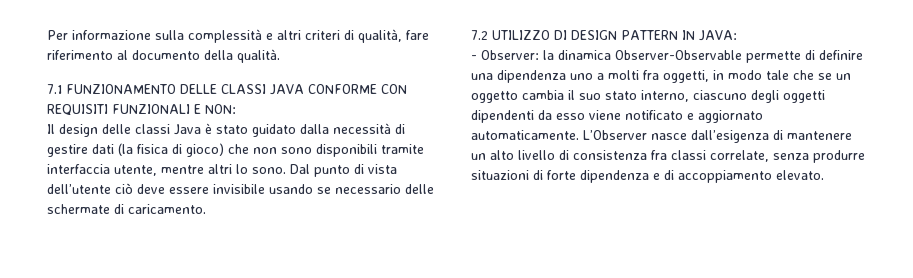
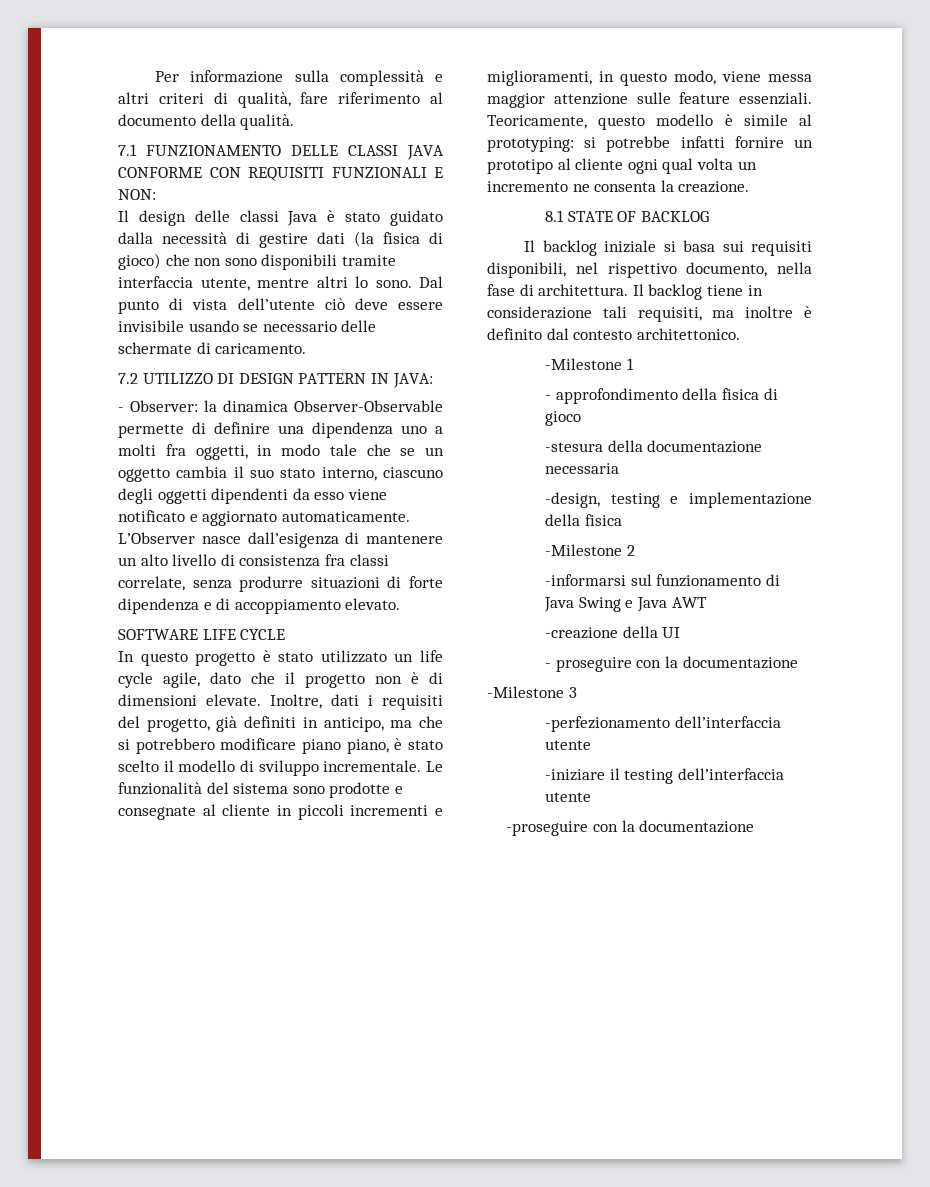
(824, 175) none -> [118,629,286,640] [118,650,443,666] [118,672,443,688] [118,694,443,710] [118,716,444,732] [118,738,443,754] [118,760,443,776] [118,782,403,798] [118,804,443,820] [487,70,812,86] [487,92,812,108] [487,114,812,130] [487,136,813,152] [487,158,757,174] [487,180,750,193] [545,210,710,222] [524,240,812,256] [487,262,812,278] [487,284,763,300] [487,306,812,322] [487,328,740,340] [545,358,634,370] [545,388,778,404] [545,411,582,426] [545,440,763,453] [545,463,620,474] [545,492,812,508] [545,514,622,526] [545,544,635,556] [545,574,781,587] [544,597,707,612] [545,626,681,639] [545,656,798,672] [487,686,577,698] [545,716,781,732] [545,740,592,750] [545,768,785,784] [545,792,592,802] [506,820,755,836] // SOFTWARE LIFE CYCLE // In questo progetto è stato utilizzato un life cycle agile, dato che il progetto non è di dimensioni elevate. Inoltre, dati i requisiti del progetto, già definiti in anticipo, ma che si potrebbero modificare piano piano, è stato scelto il modello di sviluppo incrementale. Le funzionalità del sistema sono prodotte e consegnate al cliente in piccoli incrementi e miglioramenti, in questo modo, viene messa maggior attenzione sulle feature essenziali. Teoricamente, questo modello è simile al prototyping: si potrebbe infatti fornire un prototipo al cliente ogni qual volta un incremento ne consenta la creazione. // 8.1 STATE OF BACKLOG // Il backlog iniziale si basa sui requisiti disponibili, nel rispettivo documento, nella fase di architettura. Il backlog tiene in considerazione tali requisiti, ma inoltre è definito dal contesto architettonico. // -Milestone 1 // - approfondimento della fisica di gioco // -stesura della documentazione necessaria // -design, testing e implementazione della fisica // -Milestone 2 // -informarsi sul funzionamento di Java Swing e Java AWT // -creazione della UI // - proseguire con la documentazione // -Milestone 3 // -perfezionamento dell’interfaccia utente // -iniziare il testing dell’interfaccia utente // -proseguire con la documentazione

